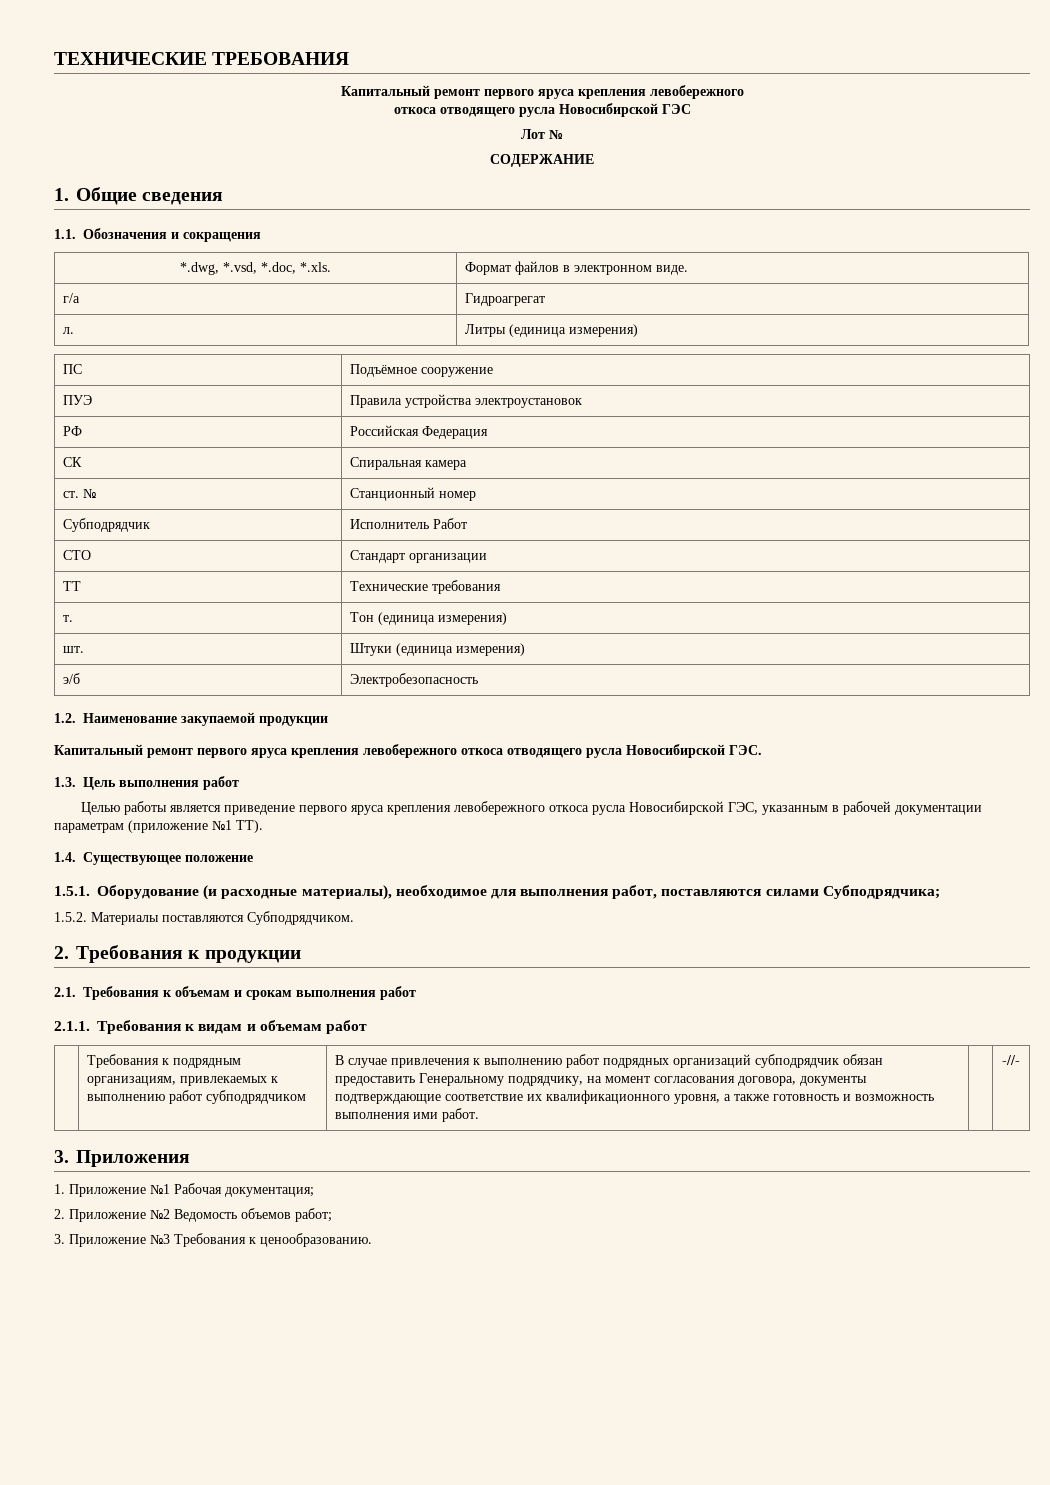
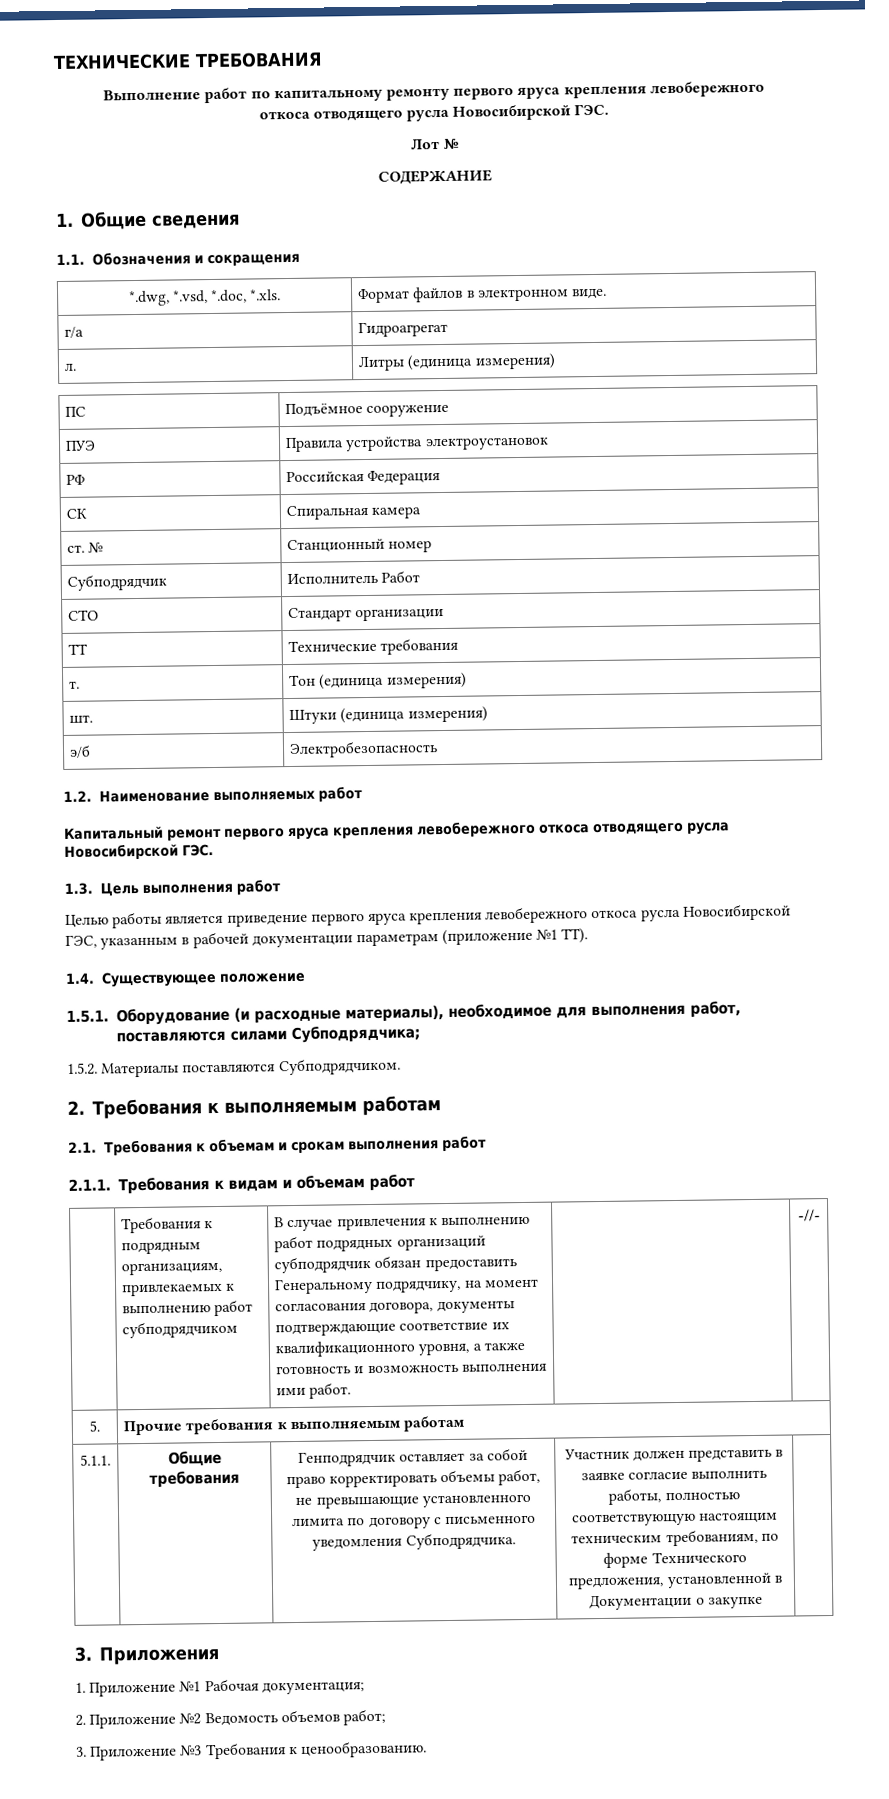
[340,85,480,99] Капитальный ремонт -> [103,87,450,104] Выполнение работ по капитальному ремонту
[661,104,691,114] ГЭС -> [574,103,610,116] ГЭС.
[181,712,328,726] закупаемой продукции -> [212,786,363,802] выполняемых работ
[204,950,301,963] продукции -> [223,1095,441,1116] выполняемым работам
(1020, 1060) none -> [89,1420,100,1432] [123,1415,465,1436] [80,1454,111,1466] [167,1450,222,1467] [149,1470,240,1488] [298,1447,528,1467] [285,1468,541,1489] [295,1493,531,1509] [292,1514,536,1530] [312,1532,516,1551] [563,1448,784,1462] [580,1469,768,1481] [608,1488,740,1505] [571,1511,779,1527] [571,1528,779,1547] [603,1551,747,1568] [568,1572,782,1590] [589,1593,763,1611] // 5. | Прочие требования к выполняемым работам // 5.1.1. | Общие требования | Генподрядчик оставляет за собой право корректировать объемы работ, не превышающие установленного лимита по договору с письменного уведомления Субподрядчика. | Участник должен представить в заявке согласие выполнить работы, полностью соответствующую настоящим техническим требованиям, по форме Технического предложения, установленной в Документации о закупке |

